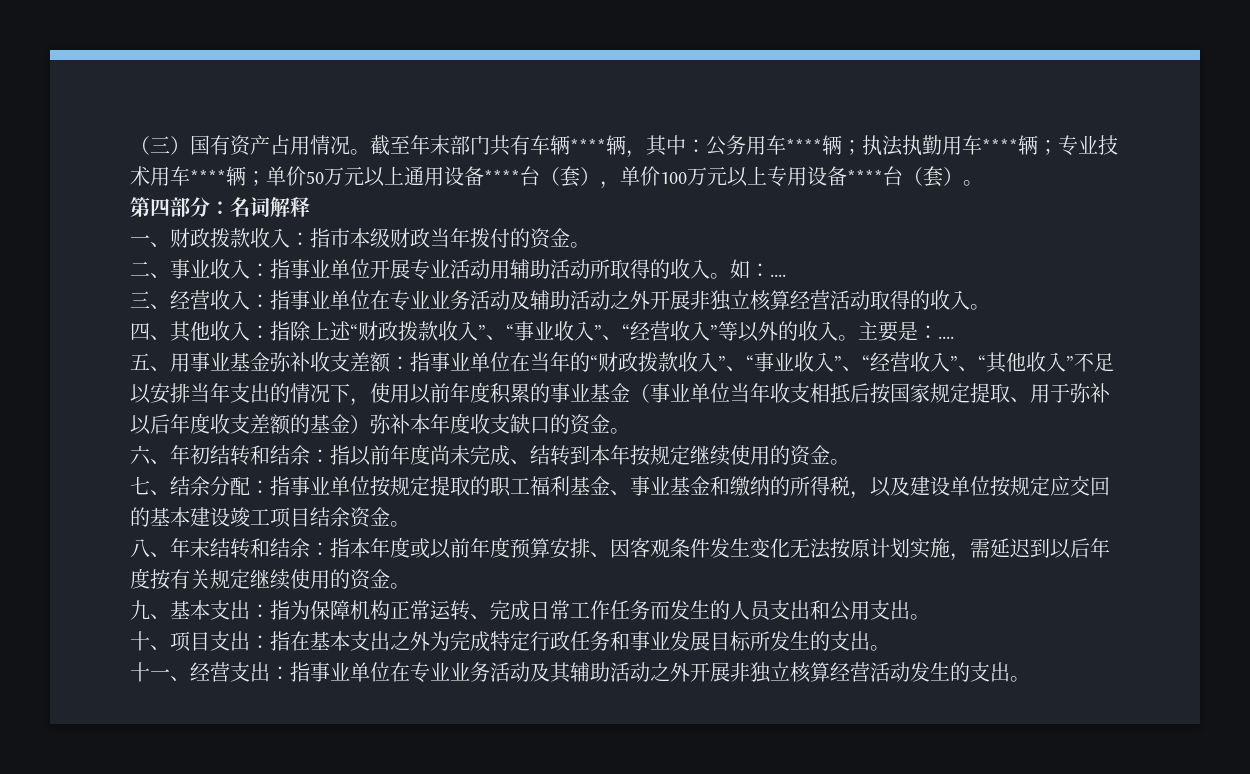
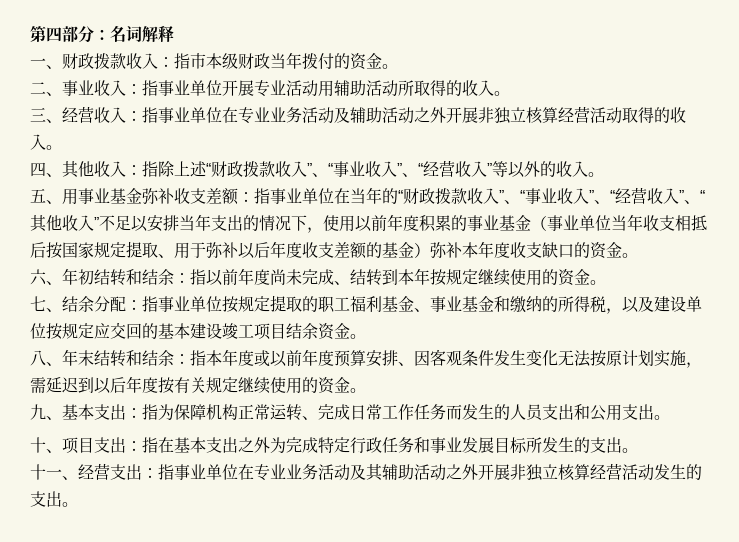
[130,135,1118,158] [130,166,983,189] （三）国有资产占用情况。截至年末部门共有车辆****辆，其中：公务用车****辆；执法执勤用车****辆；专业技术用车****辆；单价50万元以上通用设备****台（套），单价100万元以上专用设备****台（套）。 // -> (30, 33) none
[730,259,786,279] 如：.... -> (510, 93) none
[858,321,954,342] 主要是：.... -> (604, 174) none

